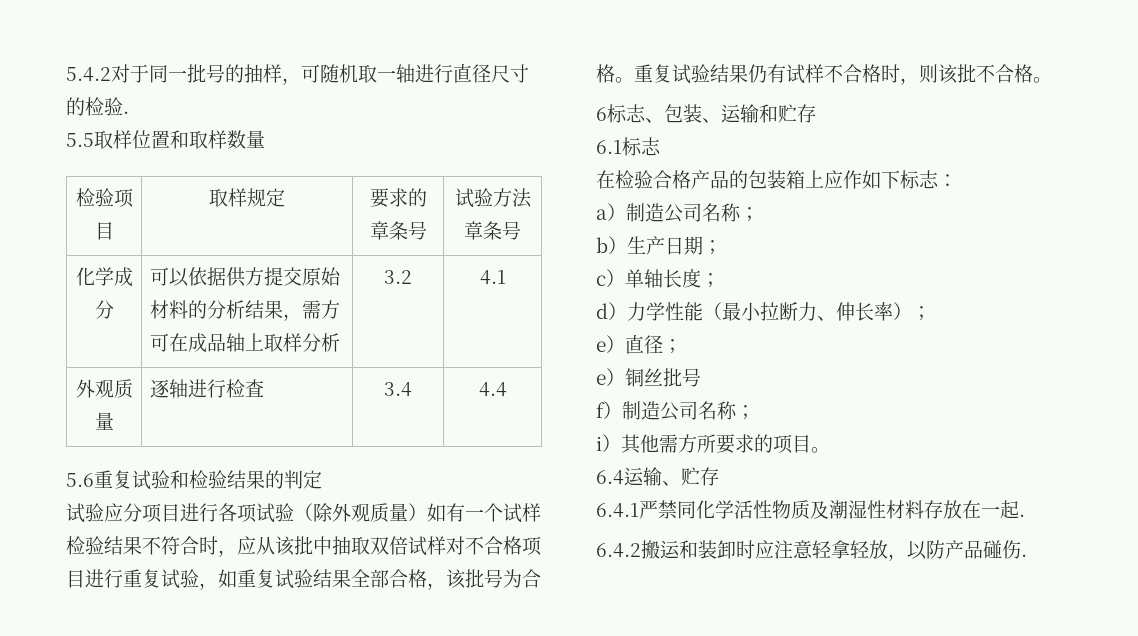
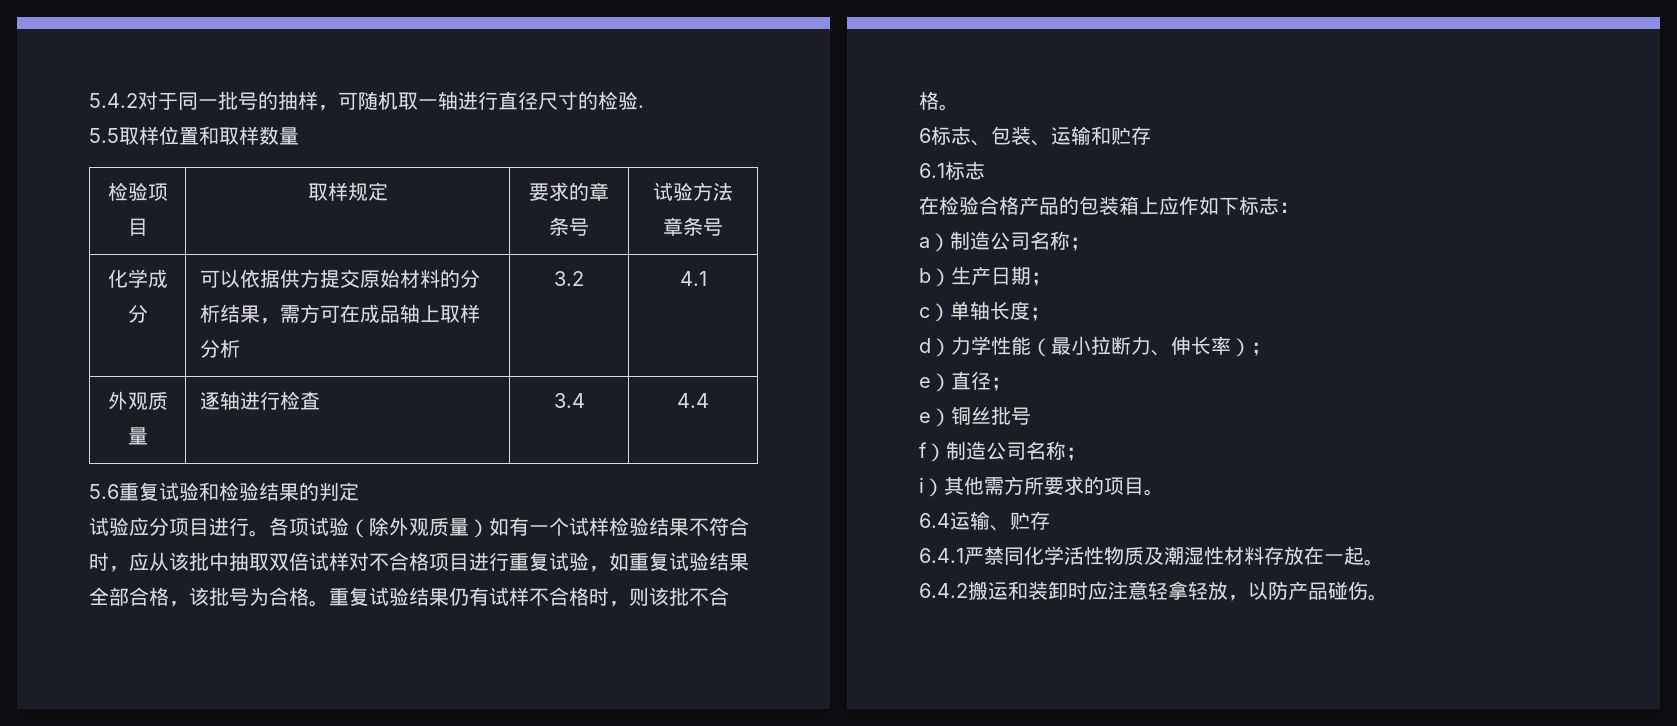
(218, 512) none -> [249,530,269,537] 。
[1019,514,1025,517] . -> [1364,559,1384,566] 。
[1021,554,1027,557] . -> [1368,594,1388,601] 。

